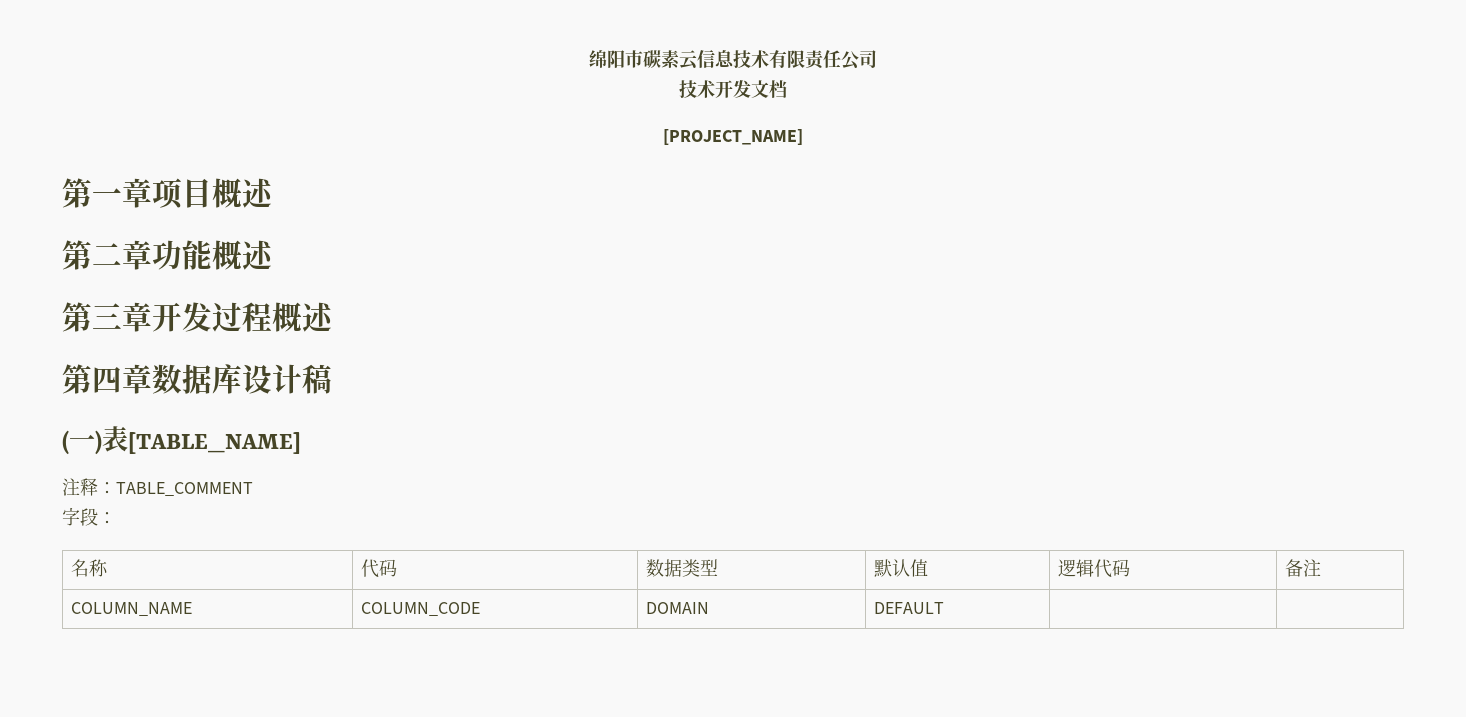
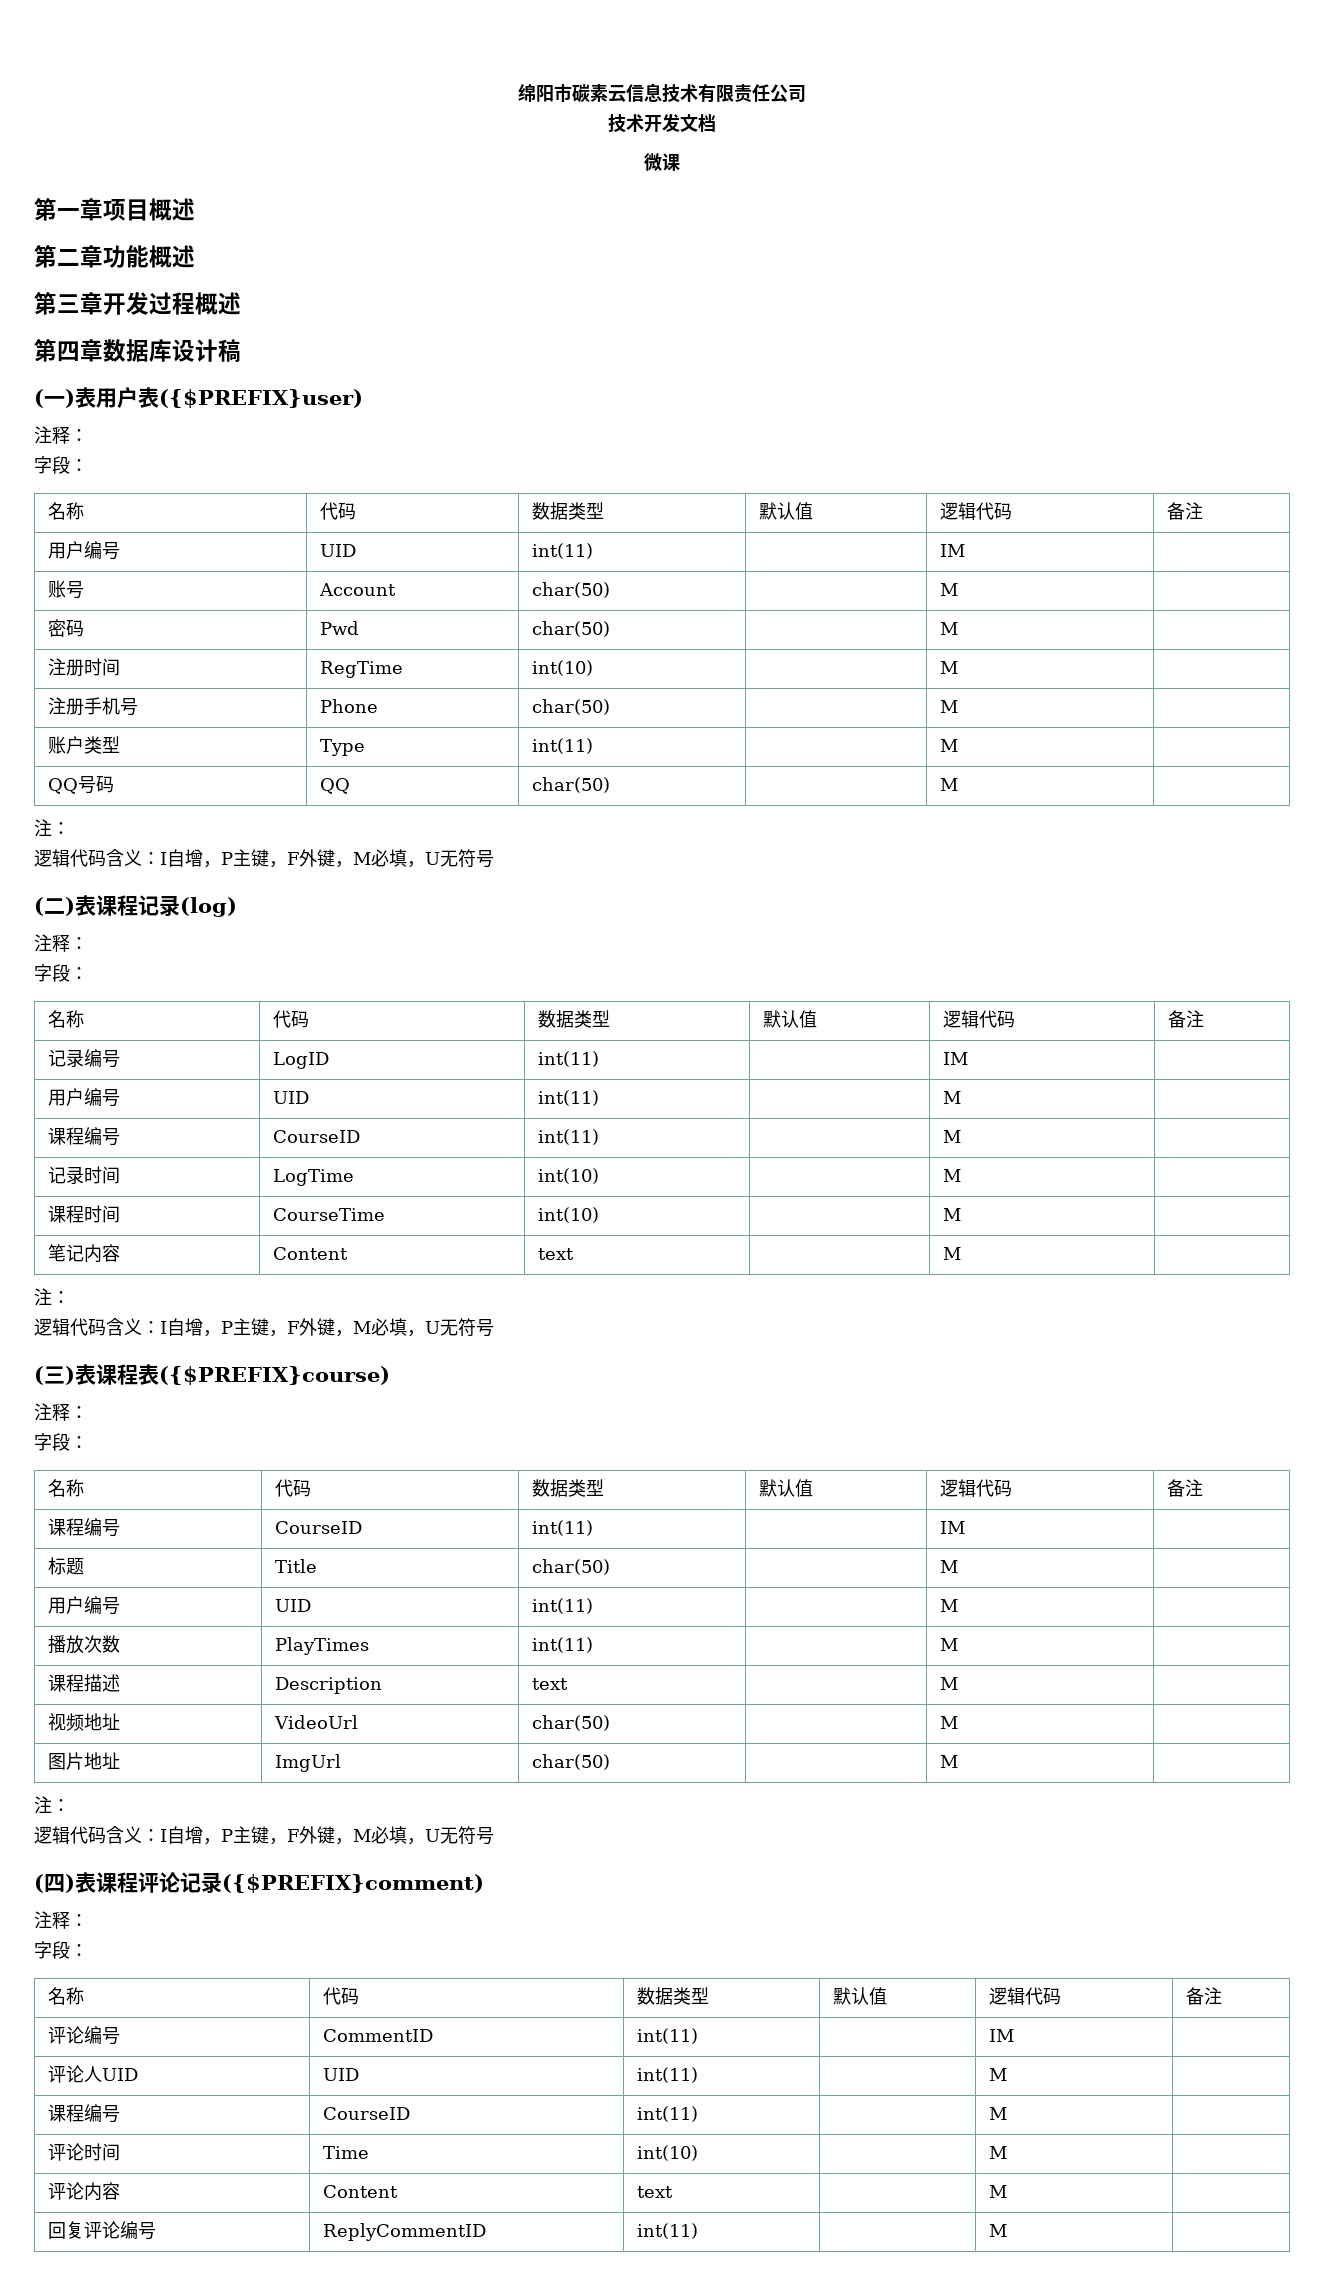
[663,129,803,145] [PROJECT_NAME] -> [644,153,680,171] 微课
[128,432,301,454] [62,478,253,496] [TABLE_NAME] // 注释：TABLE_COMMENT -> [96,387,363,409] [34,426,88,444] 用户表({$PREFIX}user) // 注释：
[70,602,192,616] [360,602,480,616] [645,602,709,614] [873,602,944,614] COLUMN_NAME | COLUMN_CODE | DOMAIN | DEFAULT | -> [48,541,121,560] [320,544,357,557] [532,543,594,559] [940,544,966,557] [48,580,85,599] [319,583,397,596] [532,582,611,598] [940,583,959,596] [48,619,85,637] [320,621,360,635] [532,621,611,637] [940,622,959,635] [48,658,121,676] [320,661,404,678] [532,660,594,676] [940,661,959,674] [48,697,139,716] [320,699,379,713] [532,699,611,715] [940,700,959,713] [48,736,121,754] [320,739,366,756] [532,738,594,754] [940,739,959,752] [48,776,115,794] [320,778,351,794] [532,777,611,793] [940,778,959,791] [34,819,70,837] [34,849,494,868] [34,895,237,917] [34,934,88,952] [34,964,88,982] [48,1010,85,1028] [273,1010,310,1028] [538,1010,611,1028] [763,1010,818,1028] [943,1010,1016,1028] [1168,1010,1205,1028] [48,1049,121,1068] [273,1052,330,1069] [538,1051,600,1067] [943,1052,969,1065] [48,1088,121,1107] [273,1091,310,1104] [538,1090,600,1106] [943,1091,962,1104] [48,1127,121,1146] [273,1130,361,1143] [538,1129,600,1145] [943,1130,962,1143] [48,1166,121,1184] [273,1169,355,1186] [538,1168,600,1184] [943,1169,962,1182] [48,1205,121,1223] [273,1208,386,1221] [538,1207,600,1223] [943,1208,962,1221] [48,1244,121,1263] [273,1247,349,1260] [538,1248,575,1260] [943,1247,962,1260] [34,1288,70,1306] [34,1318,494,1337] [34,1364,390,1385] [34,1403,88,1421] [34,1433,88,1451] [48,1479,85,1497] [275,1479,312,1497] [532,1479,605,1497] [759,1479,814,1497] [940,1479,1013,1497] [1167,1479,1204,1497] [48,1518,121,1537] [275,1521,363,1534] [532,1520,594,1536] [940,1521,966,1534] [48,1557,85,1575] [275,1559,318,1573] [532,1559,611,1575] [940,1560,959,1573] [48,1596,121,1615] [275,1599,312,1612] [532,1598,594,1614] [940,1599,959,1612] [48,1635,121,1654] [275,1637,370,1655] [532,1637,594,1653] [940,1638,959,1651] [48,1674,121,1692] [275,1677,383,1694] [532,1678,569,1690] [940,1677,959,1690] [48,1713,121,1731] [274,1715,359,1729] [532,1715,611,1731] [940,1716,959,1729] [48,1752,121,1770] [275,1754,342,1772] [532,1754,611,1770] [940,1755,959,1768] [34,1796,70,1814] [34,1826,494,1845] [34,1872,484,1894] [34,1911,88,1929] [34,1941,88,1959] [48,1987,85,2005] [323,1987,360,2005] [637,1987,710,2005] [833,1987,888,2005] [989,1987,1062,2005] [1186,1987,1223,2005] [48,2026,121,2045] [323,2029,434,2042] [637,2028,699,2044] [989,2029,1015,2042] [48,2065,139,2083] [323,2068,360,2081] [637,2067,699,2083] [989,2068,1008,2081] [48,2104,121,2123] [323,2107,411,2120] [637,2106,699,2122] [989,2107,1008,2120] [48,2143,121,2161] [323,2146,370,2159] [637,2145,699,2161] [989,2146,1008,2159] [48,2182,121,2201] [323,2185,399,2198] [637,2186,674,2198] [989,2185,1008,2198] [48,2221,157,2240] [323,2223,487,2241] [637,2223,699,2239] [989,2224,1008,2237] 用户编号 | UID | int(11) | | IM | // 账号 | Account | char(50) | | M | // 密码 | Pwd | char(50) | | M | // 注册时间 | RegTime | int(10) | | M | // 注册手机号 | Phone | char(50) | | M | // 账户类型 | Type | int(11) | | M | // QQ号码 | QQ | char(50) | | M | // 注： // 逻辑代码含义：I自增，P主键，F外键，M必填，U无符号 // (二)表课程记录(log) // 注释： // 字段： // 名称 | 代码 | 数据类型 | 默认值 | 逻辑代码 | 备注 // 记录编号 | LogID | int(11) | | IM | // 用户编号 | UID | int(11) | | M | // 课程编号 | CourseID | int(11) | | M | // 记录时间 | LogTime | int(10) | | M | // 课程时间 | CourseTime | int(10) | | M | // 笔记内容 | Content | text | | M | // 注： // 逻辑代码含义：I自增，P主键，F外键，M必填，U无符号 // (三)表课程表({$PREFIX}course) // 注释： // 字段： // 名称 | 代码 | 数据类型 | 默认值 | 逻辑代码 | 备注 // 课程编号 | CourseID | int(11) | | IM | // 标题 | Title | char(50) | | M | // 用户编号 | UID | int(11) | | M | // 播放次数 | PlayTimes | int(11) | | M | // 课程描述 | Description | text | | M | // 视频地址 | VideoUrl | char(50) | | M | // 图片地址 | ImgUrl | char(50) | | M | // 注： // 逻辑代码含义：I自增，P主键，F外键，M必填，U无符号 // (四)表课程评论记录({$PREFIX}comment) // 注释： // 字段： // 名称 | 代码 | 数据类型 | 默认值 | 逻辑代码 | 备注 // 评论编号 | CommentID | int(11) | | IM | // 评论人UID | UID | int(11) | | M | // 课程编号 | CourseID | int(11) | | M | // 评论时间 | Time | int(10) | | M | // 评论内容 | Content | text | | M | // 回复评论编号 | ReplyCommentID | int(11) | | M

